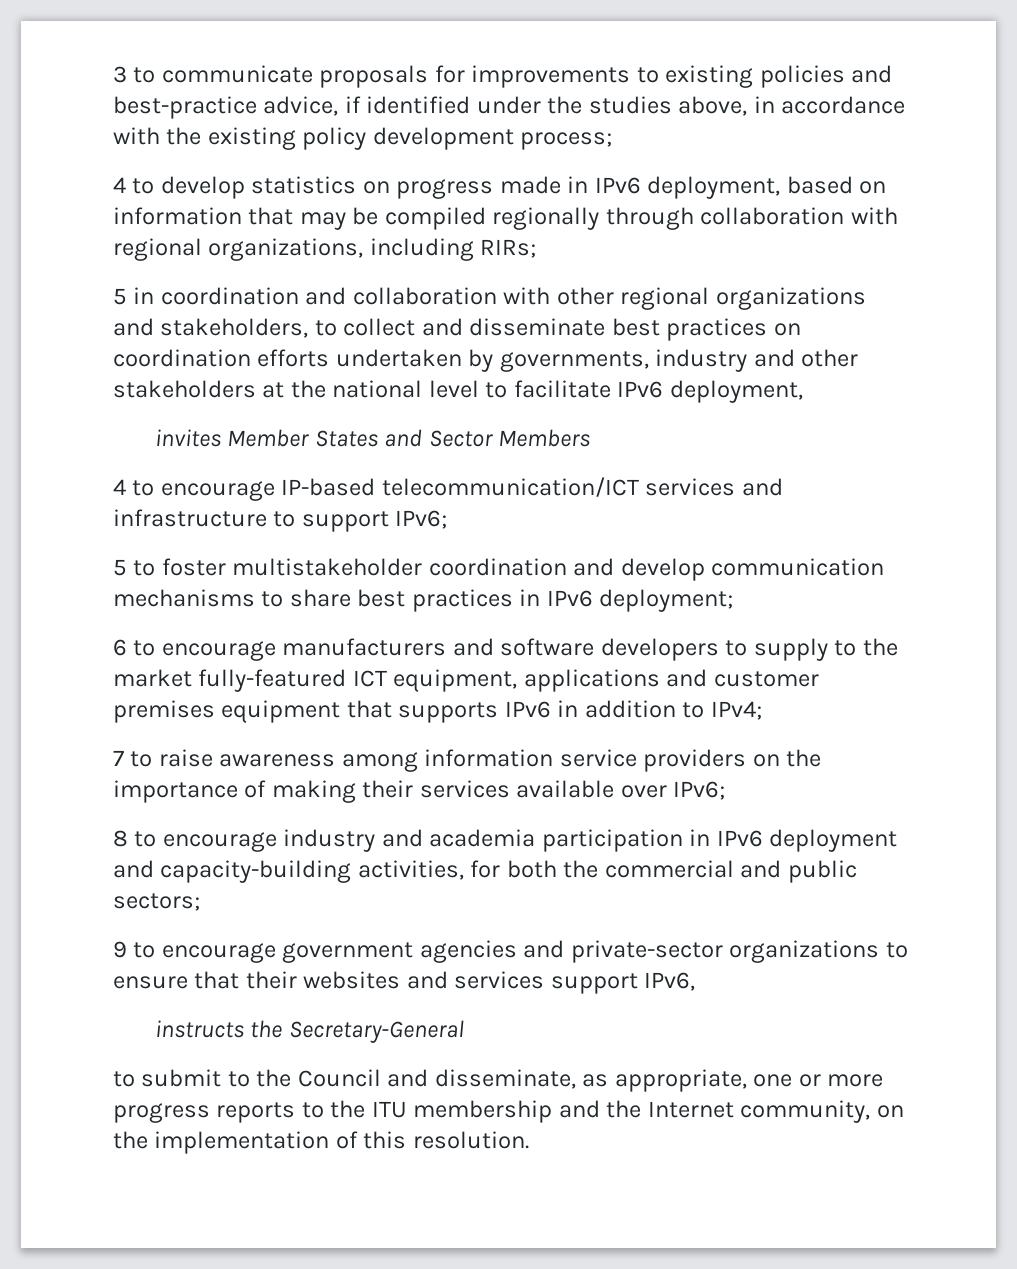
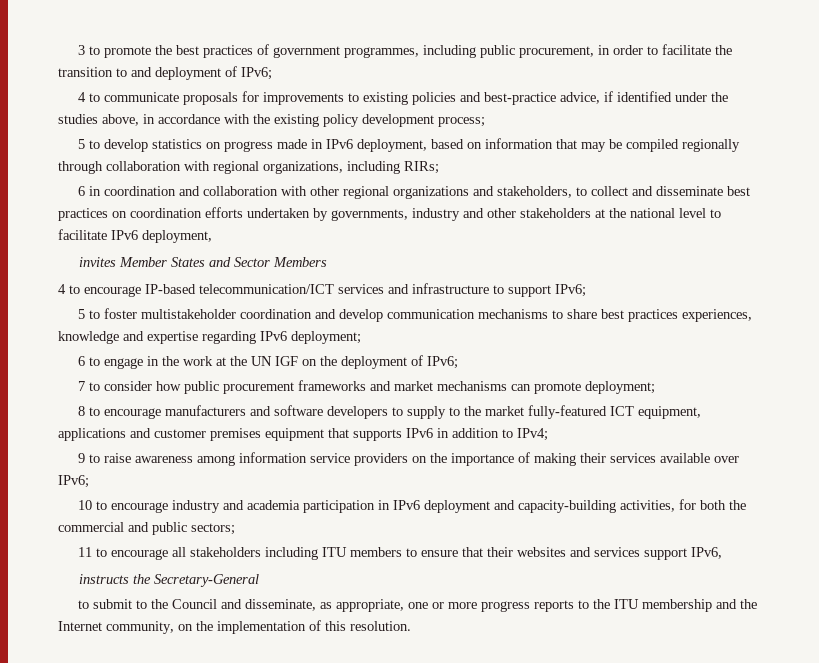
(156, 75) none -> [104,44,733,58] [58,66,272,80] [78,92,101,102] promote the best practices of government programmes, including public procurement, in order to facilitate the transition to and deployment of IPv6; // 4 to
[113,177,126,193] 4 -> [78,139,86,149] 5
[113,288,127,305] 5 -> [78,186,86,196] 6
[519,589,541,606] in -> [682,309,753,322] [58,331,256,344] experiences, knowledge and expertise regarding
(156, 648) none -> [104,355,459,369] [78,380,656,394] [78,406,101,416] engage in the work at the UN IGF on the deployment of IPv6; // 7 to consider how public procurement frameworks and market mechanisms can promote deployment; // 8 to
[113,750,124,766] 7 -> [78,453,86,463] 9
[113,830,128,847] 8 -> [78,500,93,510] 10
[113,940,880,963] 9 to encourage government agencies and private-sector organizations -> [78,547,403,560] 11 to encourage all stakeholders including ITU members

